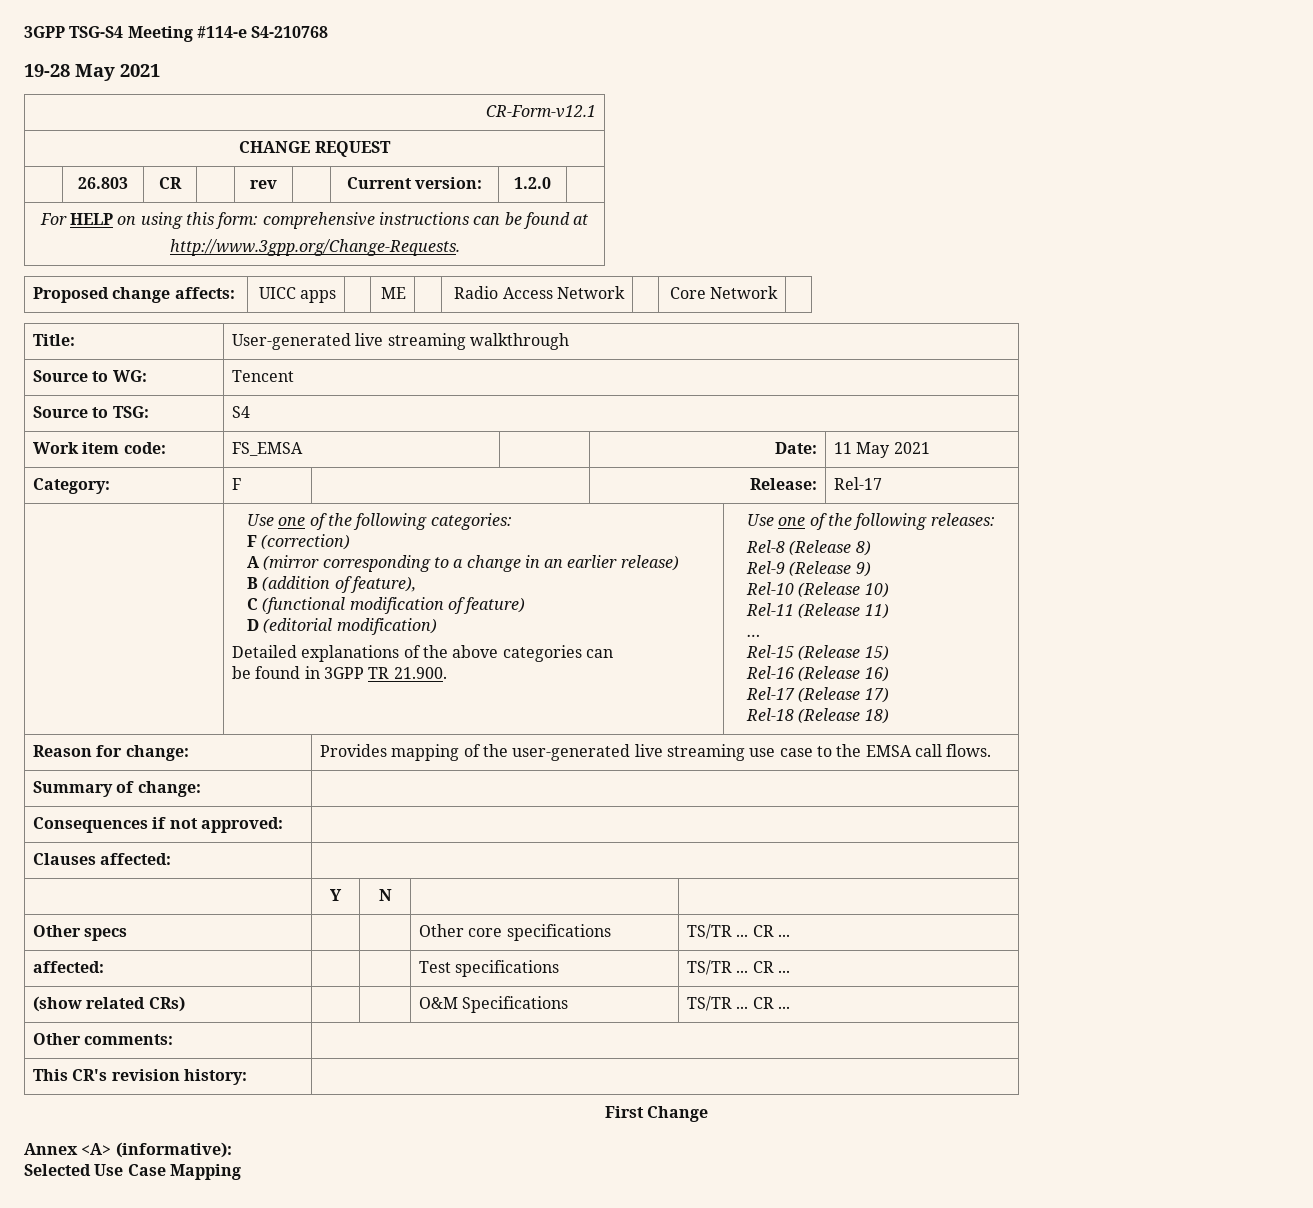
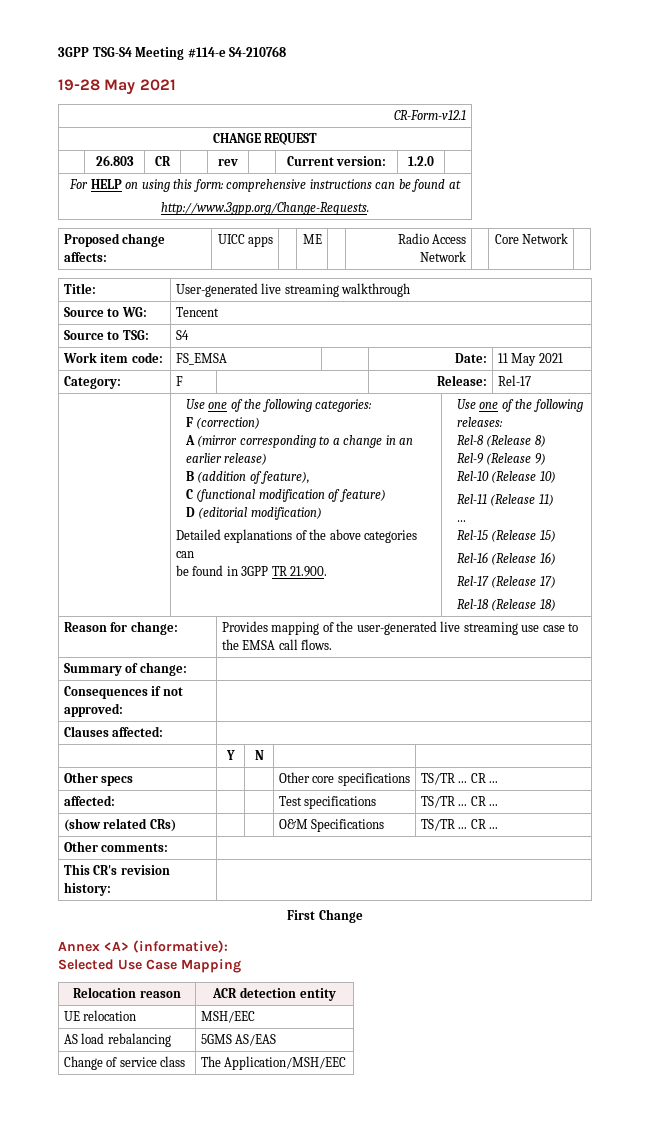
(241, 1172) none -> [73,987,181,998] [212,987,336,1001] [63,1010,137,1021] [200,1011,255,1023] [63,1033,171,1047] [200,1034,277,1046] [63,1056,186,1070] [200,1056,347,1070] // Relocation reason | ACR detection entity // UE relocation | MSH/EEC // AS load rebalancing | 5GMS AS/EAS // Change of service class | The Application/MSH/EEC

